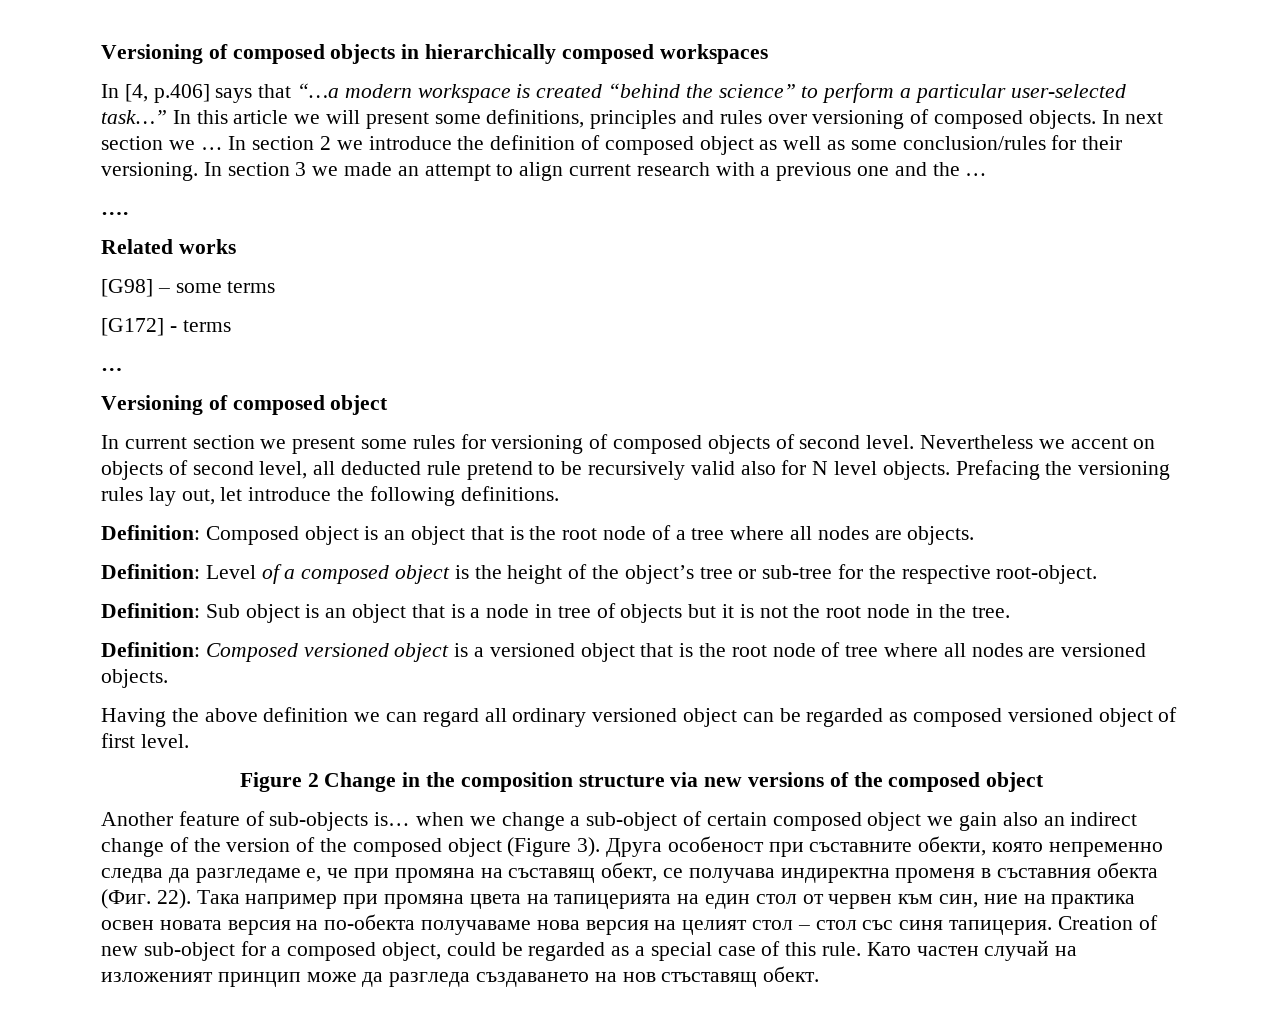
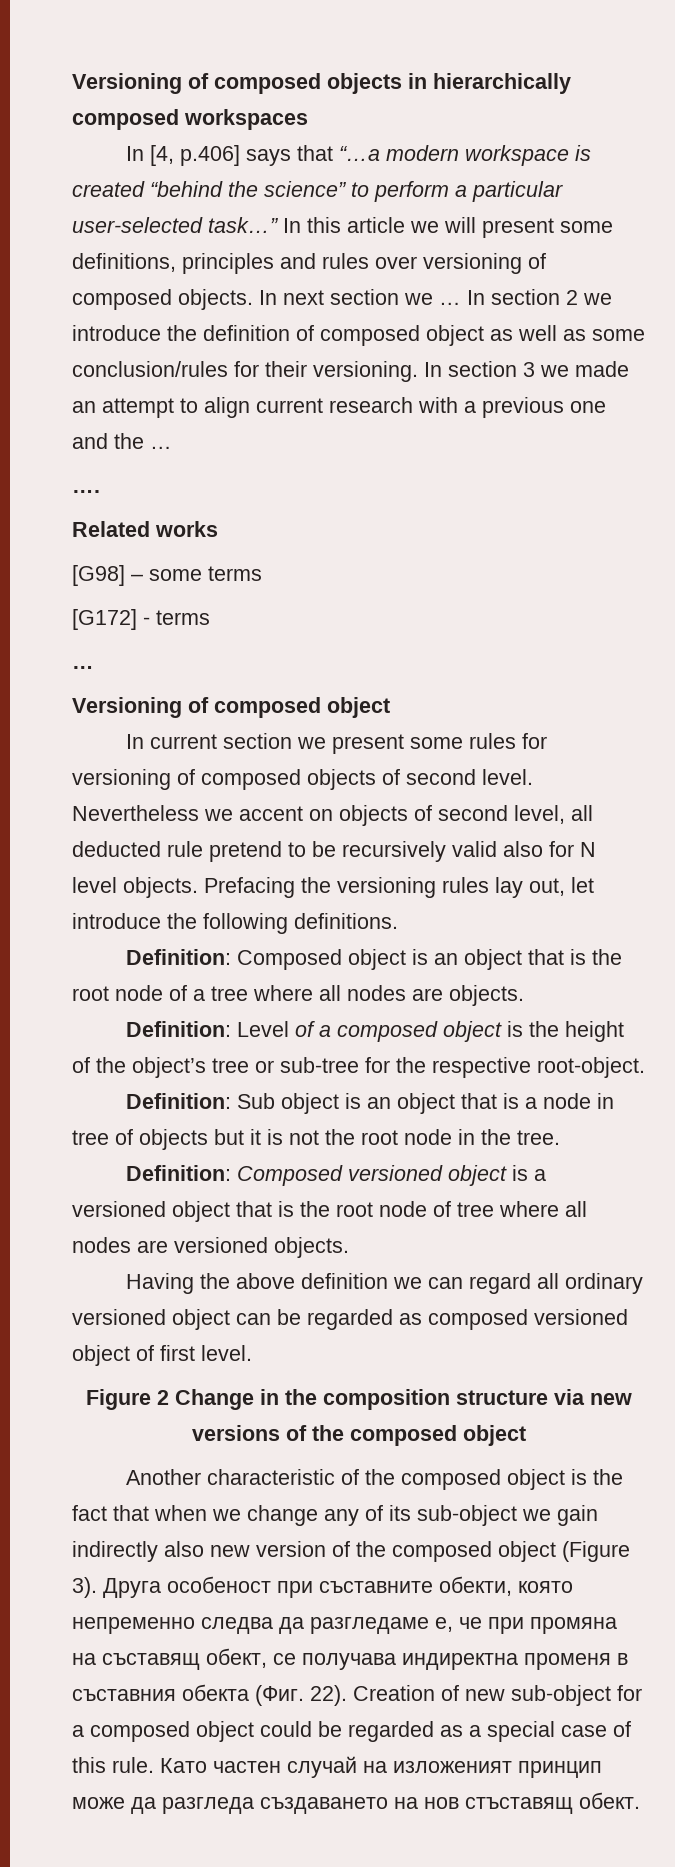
[178,811,1138,831] [101,837,221,857] feature of sub-objects is… when we change a sub-object of certain composed object we gain also an indirect change of the -> [207,1469,624,1490] [72,1505,598,1526] [72,1541,250,1562] characteristic of the composed object is the fact that when we change any of its sub-object we gain indirectly also new
[196,890,1136,909] [101,914,1053,935] Така например при промяна цвета на тапицерията на един стол от червен към син, ние на практика освен новата версия на по-обекта получаваме нова версия на целият стол – стол със синя тапицерия. -> (347, 1695) none
[382,942,442,961] object, -> [196,1721,254,1742] object

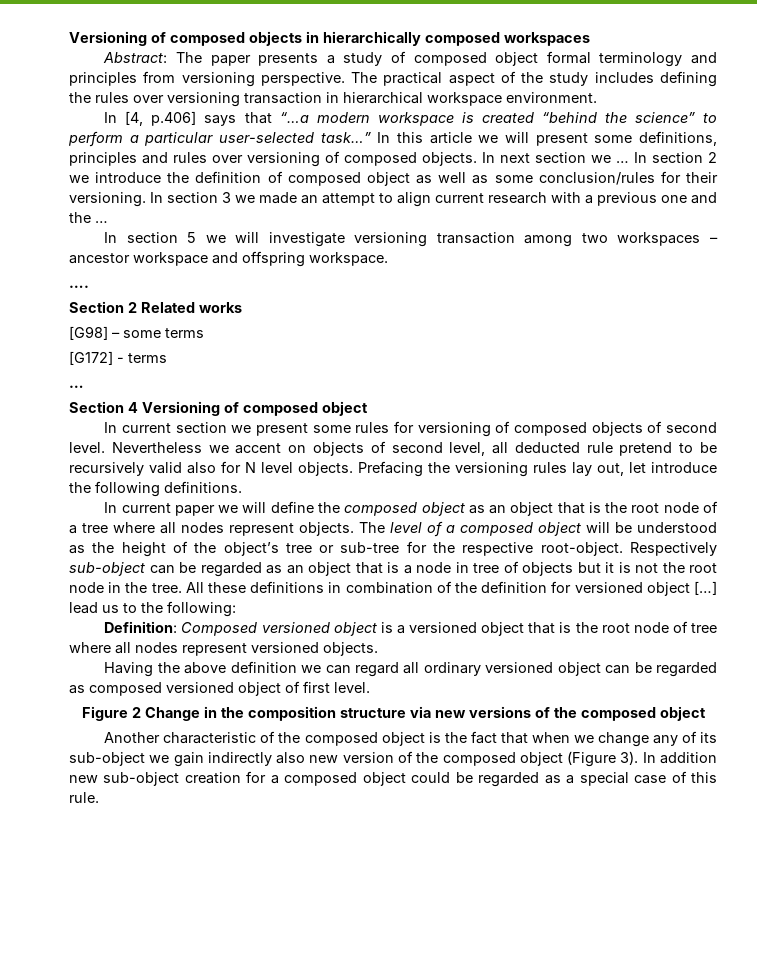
(308, 119) none -> [103,51,717,67] [69,71,717,87] [69,92,597,107] // Abstract: The paper presents a study of composed object formal terminology and principles from versioning perspective. The practical aspect of the study includes defining the rules over versioning transaction in hierarchical workspace environment.
(172, 447) none -> [104,232,718,247] [69,251,388,267] // In section 5 we will investigate versioning transaction among two workspaces – ancestor workspace and offspring workspace.
(100, 491) none -> [69,301,137,313] Section 2
(94, 667) none -> [69,401,138,413] Section 4
[126,949,429,970] Definition: Composed object is -> [104,501,485,516] In current paper we will define the composed object as
[412,985,524,1006] [126,1021,290,1037] are objects. // Definition: Level -> [229,522,422,536] represent objects. The level
[507,1021,524,1037] is -> [586,522,717,533] [69,545,85,554] will be understood as
[126,1093,362,1114] // Definition: Sub object is -> [630,542,718,556] [69,562,282,577] Respectively sub-object can be regarded as
(560, 1137) none -> [185,581,717,596] [69,601,236,617] All these definitions in combination of the definition for versioned object […] lead us to the following:
[137,1240,168,1253] are -> [182,643,247,656] represent
[103,1576,573,1598] [72,1617,617,1634] [72,1648,628,1670] [72,1684,459,1706] Друга особеност при съставните обекти, която непременно следва да разгледаме е, че при промяна на съставящ обект, се получава индиректна променя в съставния обекта (Фиг. 22). Creation of -> [642,752,718,764] In addition
(611, 1695) none -> [184,772,241,784] creation
[160,1756,602,1778] [72,1792,640,1814] Като частен случай на изложеният принцип може да разгледа създаването на нов стъставящ обект. -> (99, 797) none

